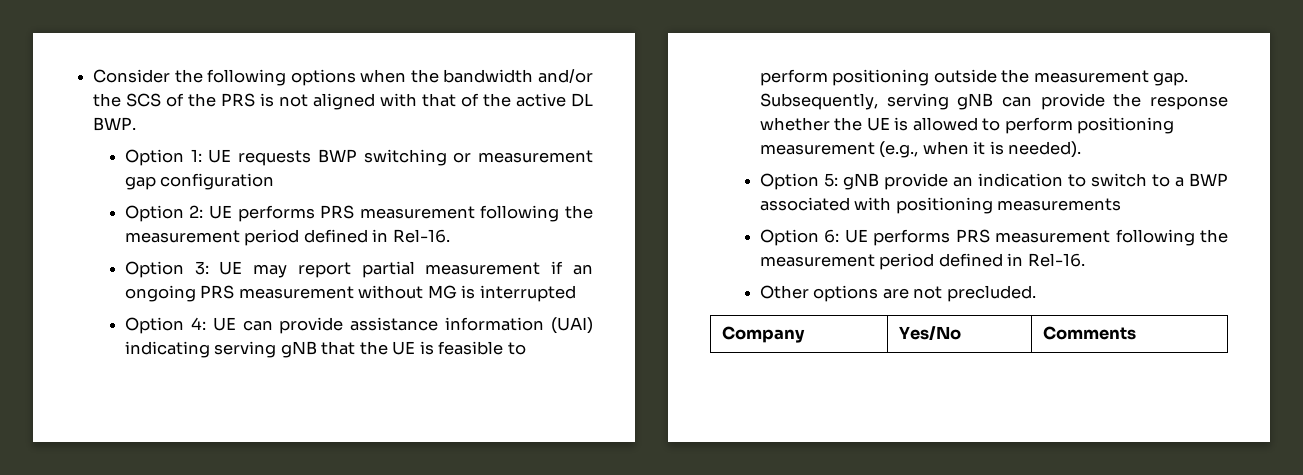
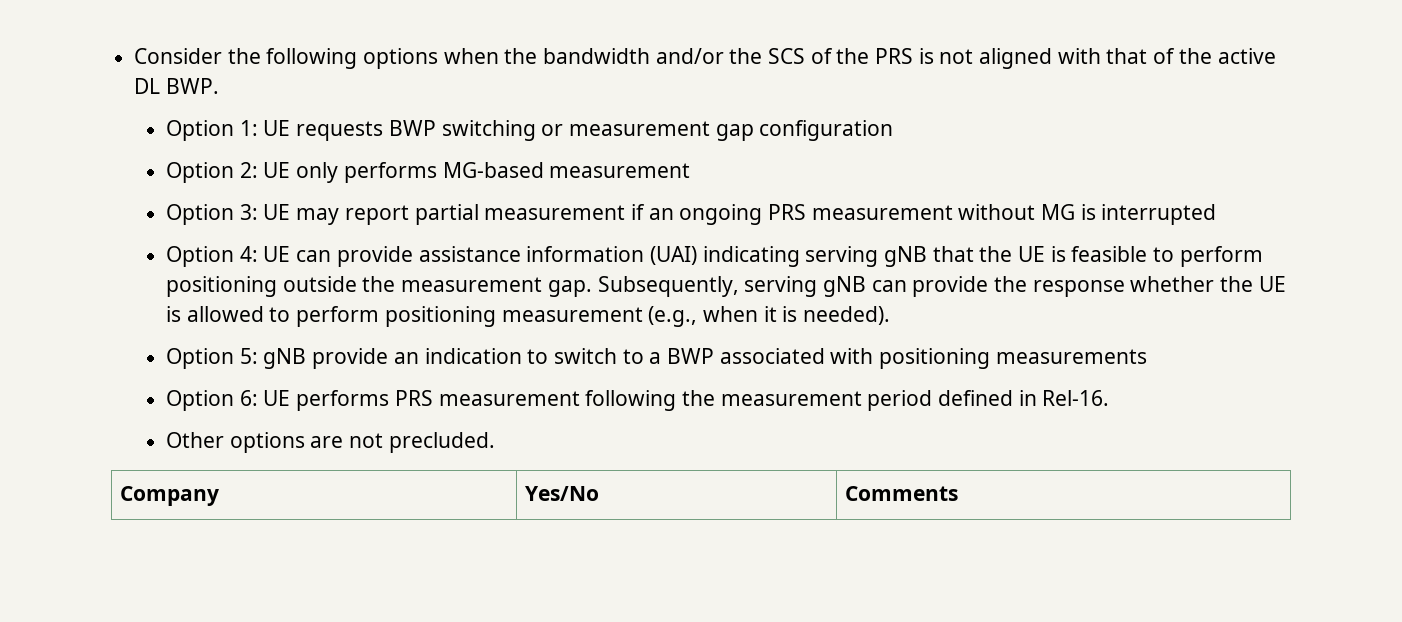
[237,205,593,222] [124,229,450,246] performs PRS measurement following the measurement period defined in Rel-16. -> [296,162,691,183] only performs MG-based measurement

